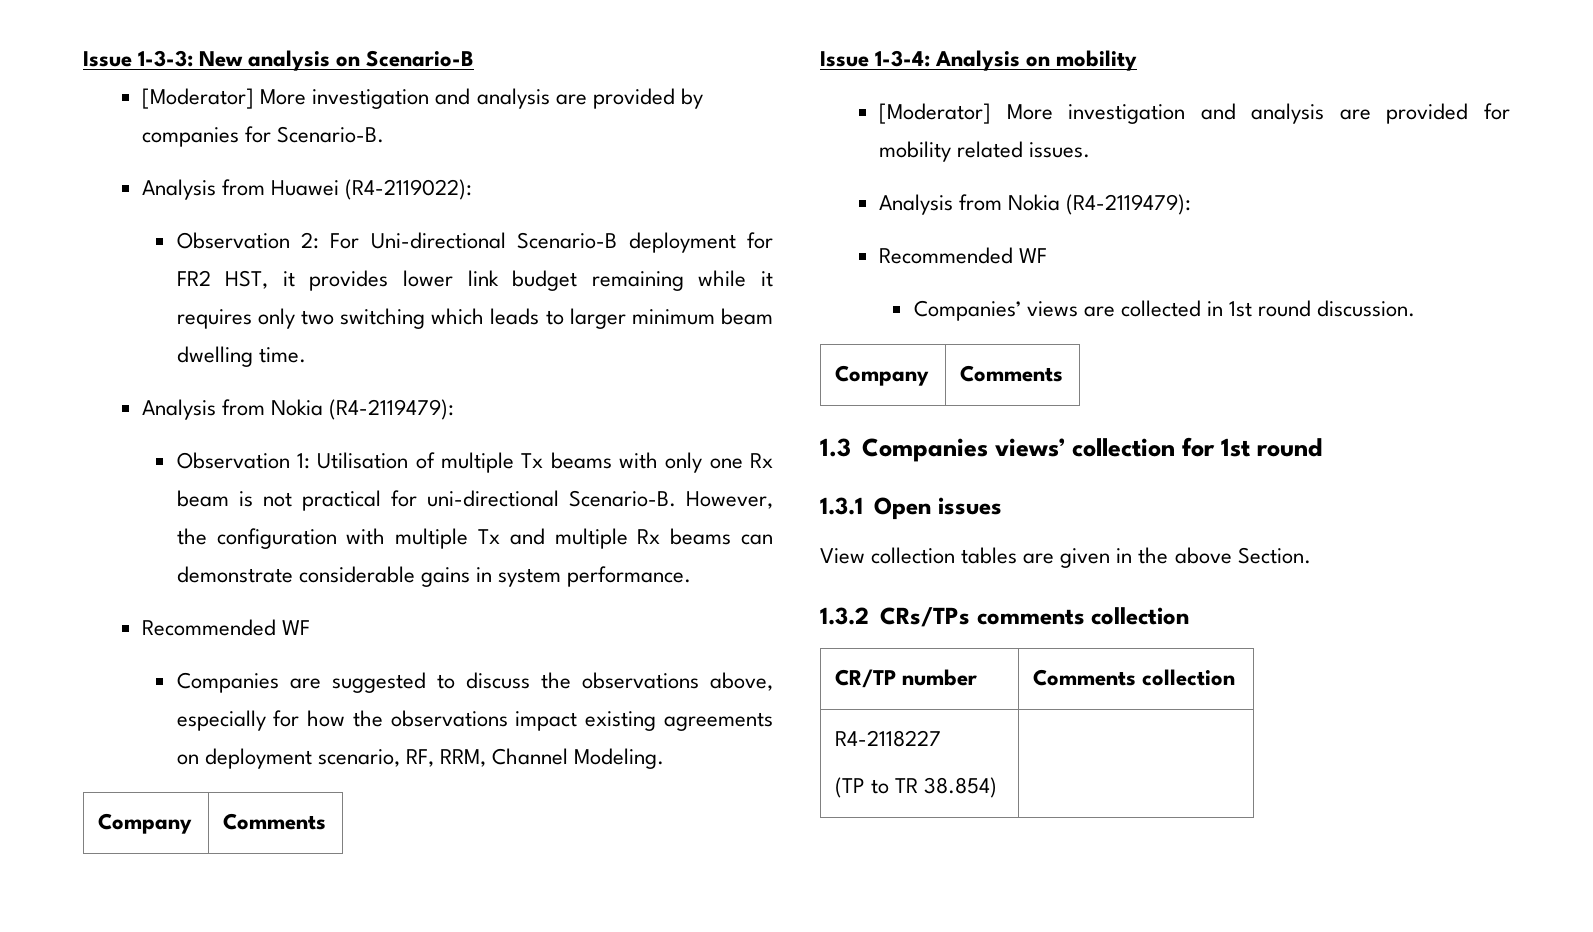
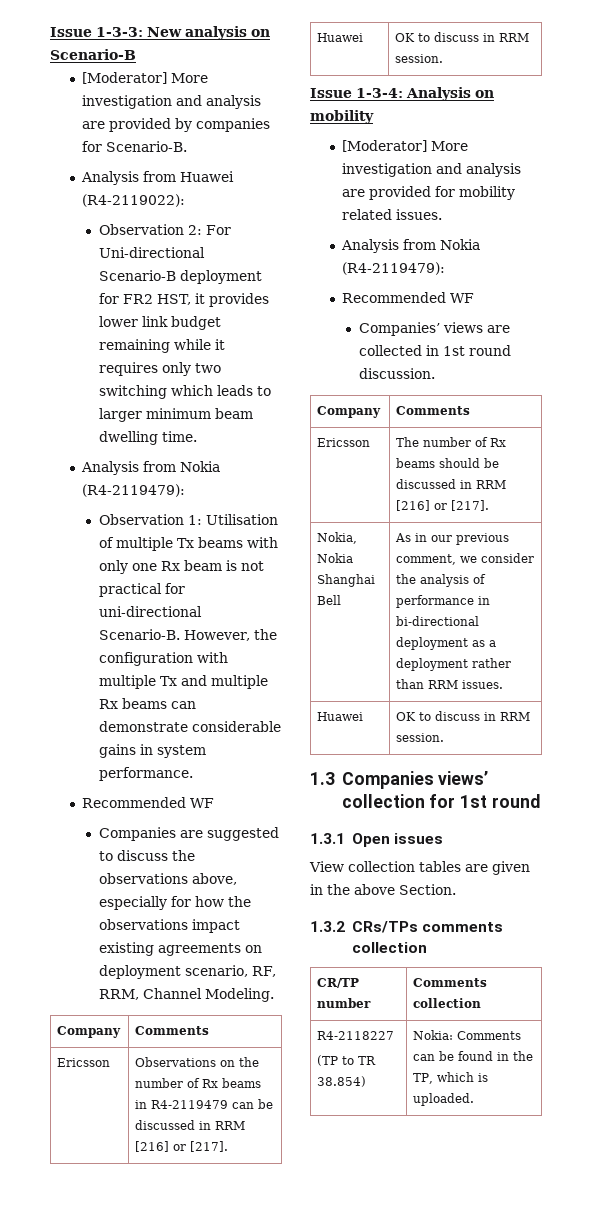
(327, 821) none -> [57,1058,111,1067] [135,1057,260,1067] [135,1078,262,1088] [135,1099,274,1109] [135,1120,246,1130] [135,1141,229,1152] [317,33,364,42] [395,32,530,42] [395,54,444,63] // Ericsson | Observations on the number of Rx beams in R4-2119479 can be discussed in RRM [216] or [217]. // Huawei | OK to discuss in RRM session.
(1064, 373) none -> [317,438,371,447] [396,437,507,447] [396,458,500,468] [396,479,507,489] [396,500,490,511] [317,532,358,544] [317,553,354,563] [317,574,376,587] [317,595,342,605] [395,533,510,545] [396,553,535,565] [396,574,487,587] [396,595,491,608] [396,616,480,626] [396,637,497,650] [396,658,512,671] [396,679,504,689] [317,712,364,721] [396,711,531,721] [396,733,445,742] // Ericsson | The number of Rx beams should be discussed in RRM [216] or [217]. // Nokia, Nokia Shanghai Bell | As in our previous comment, we consider the analysis of performance in bi-directional deployment as a deployment rather than RRM issues. // Huawei | OK to discuss in RRM session.
(998, 787) none -> [413,1030,522,1040] [413,1051,534,1061] [413,1072,489,1084] [413,1093,475,1106] Nokia: Comments can be found in the TP, which is uploaded.

